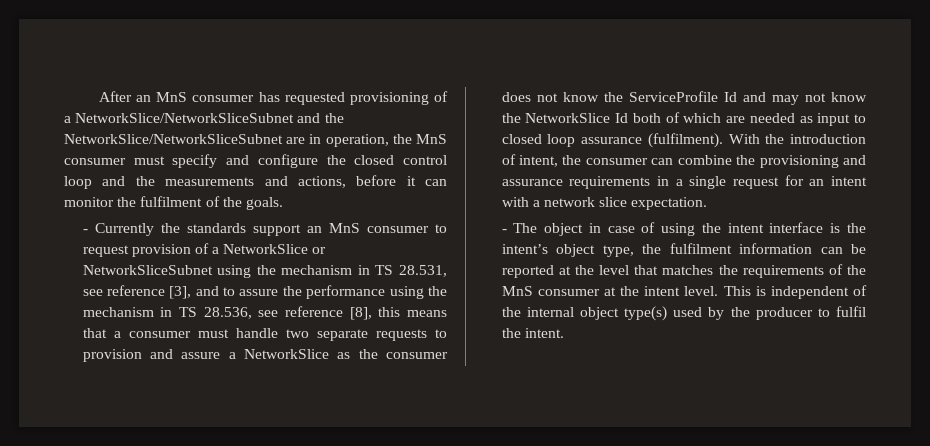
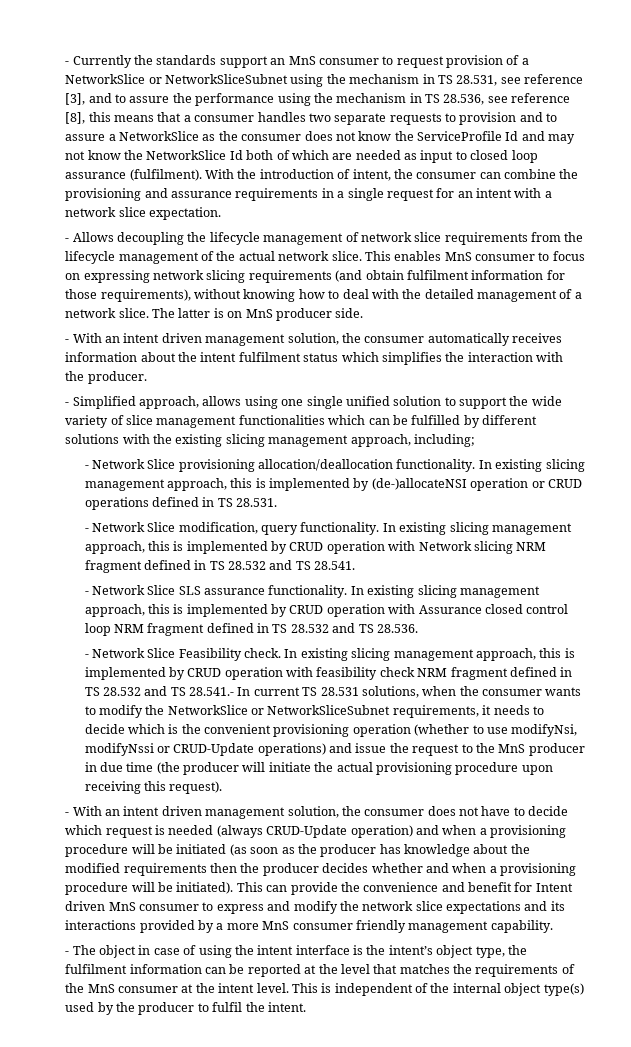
[99,91,448,105] [64,113,344,123] [64,134,447,147] [64,154,447,168] [64,175,447,189] [64,196,283,210] After an MnS consumer has requested provisioning of a NetworkSlice/NetworkSliceSubnet and the NetworkSlice/NetworkSliceSubnet are in operation, the MnS consumer must specify and configure the closed control loop and the measurements and actions, before it can monitor the fulfilment of the goals. // -> (65, 63) none
[197,328,278,338] must handle -> [257,112,306,122] handles
(173, 354) none -> [546,113,558,122] to
(708, 203) none -> [65,232,584,245] [65,251,585,264] [65,270,565,283] [65,289,582,302] [65,308,364,321] [65,333,563,346] [65,352,564,365] [65,371,147,384] [65,396,562,409] [65,415,538,428] [65,434,475,447] [84,459,585,472] [84,478,582,491] [84,497,278,510] [84,522,572,535] [84,541,547,554] [84,560,356,573] [84,585,540,598] [84,604,569,617] [84,623,418,636] [84,648,575,661] [84,667,573,680] [84,686,582,698] [84,705,544,718] [84,724,578,737] [84,743,585,756] [84,762,553,775] [84,781,223,794] [65,806,569,819] [65,825,567,838] [65,844,530,857] [65,863,577,876] [65,882,573,895] [65,901,565,914] [65,920,553,933] // - Allows decoupling the lifecycle management of network slice requirements from the lifecycle management of the actual network slice. This enables MnS consumer to focus on expressing network slicing requirements (and obtain fulfilment information for those requirements), without knowing how to deal with the detailed management of a network slice. The latter is on MnS producer side. // - With an intent driven management solution, the consumer automatically receives information about the intent fulfilment status which simplifies the interaction with the producer. // - Simplified approach, allows using one single unified solution to support the wide variety of slice management functionalities which can be fulfilled by different solutions with the existing slicing management approach, including; // - Network Slice provisioning allocation/deallocation functionality. In existing slicing management approach, this is implemented by (de-)allocateNSI operation or CRUD operations defined in TS 28.531. // - Network Slice modification, query functionality. In existing slicing management approach, this is implemented by CRUD operation with Network slicing NRM fragment defined in TS 28.532 and TS 28.541. // - Network Slice SLS assurance functionality. In existing slicing management approach, this is implemented by CRUD operation with Assurance closed control loop NRM fragment defined in TS 28.532 and TS 28.536. // - Network Slice Feasibility check. In existing slicing management approach, this is implemented by CRUD operation with feasibility check NRM fragment defined in TS 28.532 and TS 28.541.- In current TS 28.531 solutions, when the consumer wants to modify the NetworkSlice or NetworkSliceSubnet requirements, it needs to decide which is the convenient provisioning operation (whether to use modifyNsi, modifyNssi or CRUD-Update operations) and issue the request to the MnS producer in due time (the producer will initiate the actual provisioning procedure upon receiving this request). // - With an intent driven management solution, the consumer does not have to decide which request is needed (always CRUD-Update operation) and when a provisioning procedure will be initiated (as soon as the producer has knowledge about the modified requirements then the producer decides whether and when a provisioning procedure will be initiated). This can provide the convenience and benefit for Intent driven MnS consumer to express and modify the network slice expectations and its interactions provided by a more MnS consumer friendly management capability.

